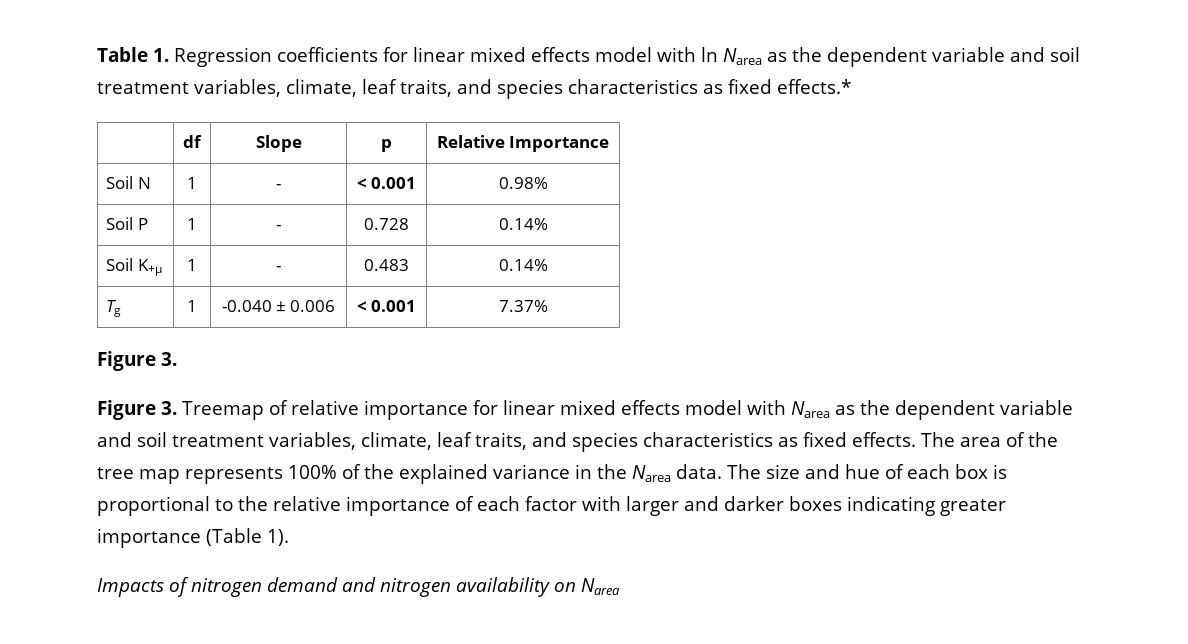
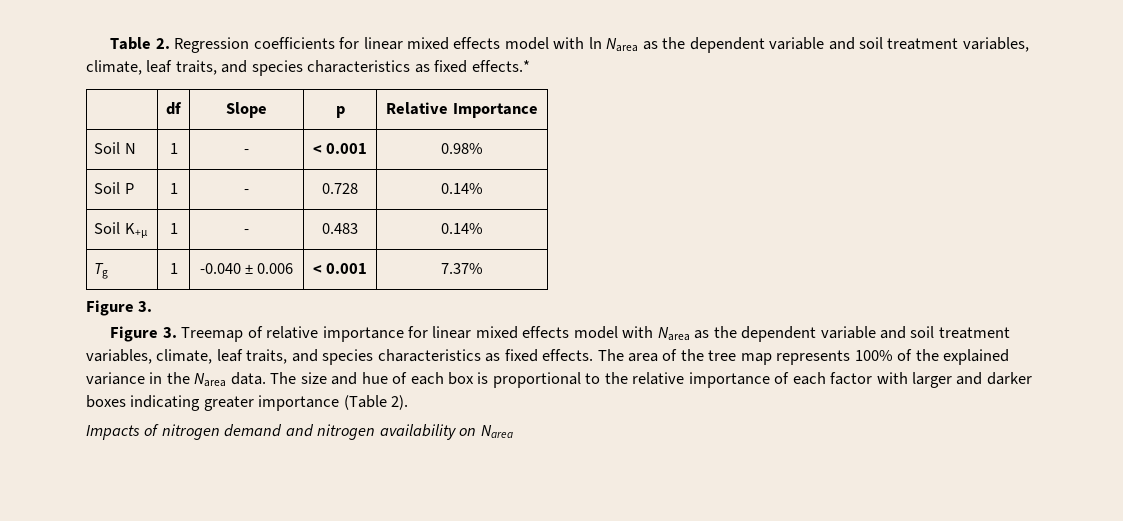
[152,48,169,62] 1. -> [155,38,170,49] 2.
[266,529,289,546] 1). -> [391,395,409,410] 2).

